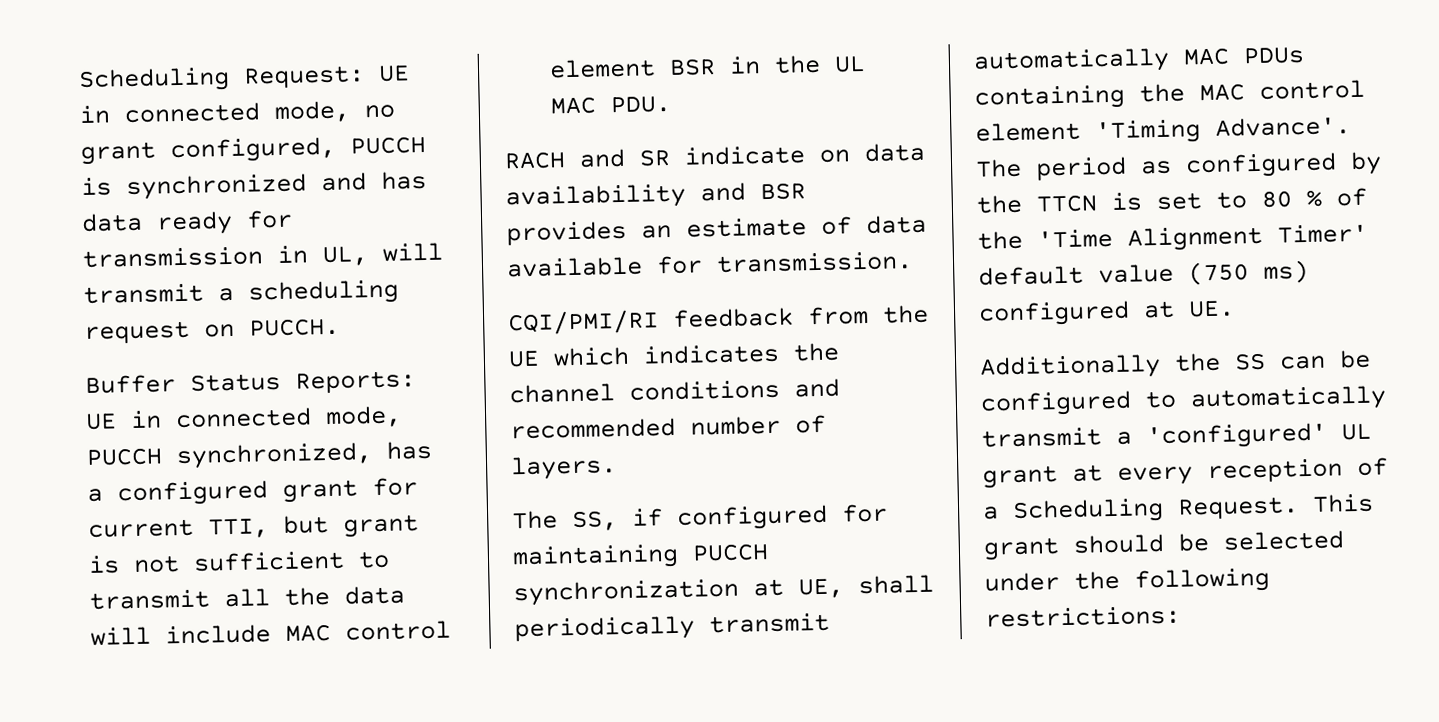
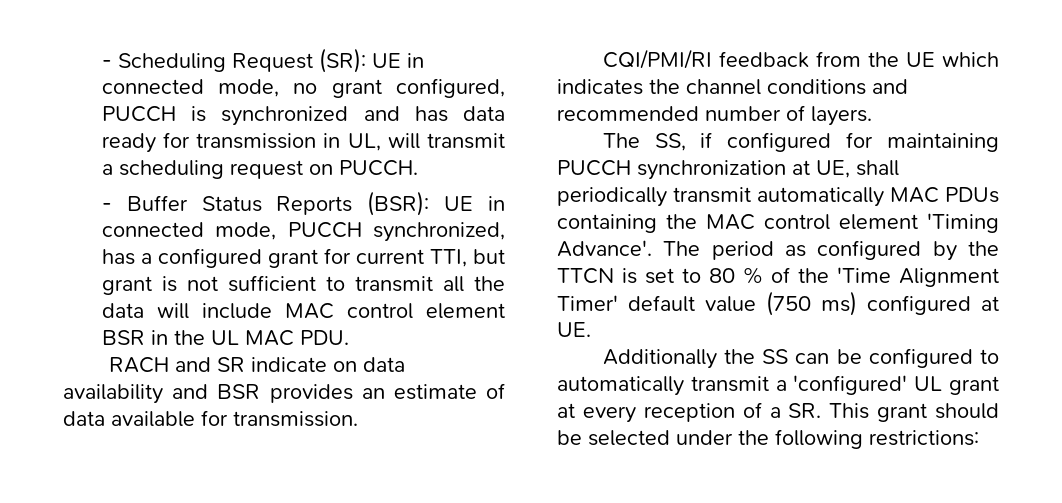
[78,65,366,94] Scheduling Request: -> [101,48,366,73] - Scheduling Request (SR):
(341, 327) none -> [101,203,112,211] -
[295,370,417,394] Reports: -> [276,191,430,216] Reports (BSR):
[1012,496,1299,525] Scheduling Request. -> [788,403,822,418] SR.

